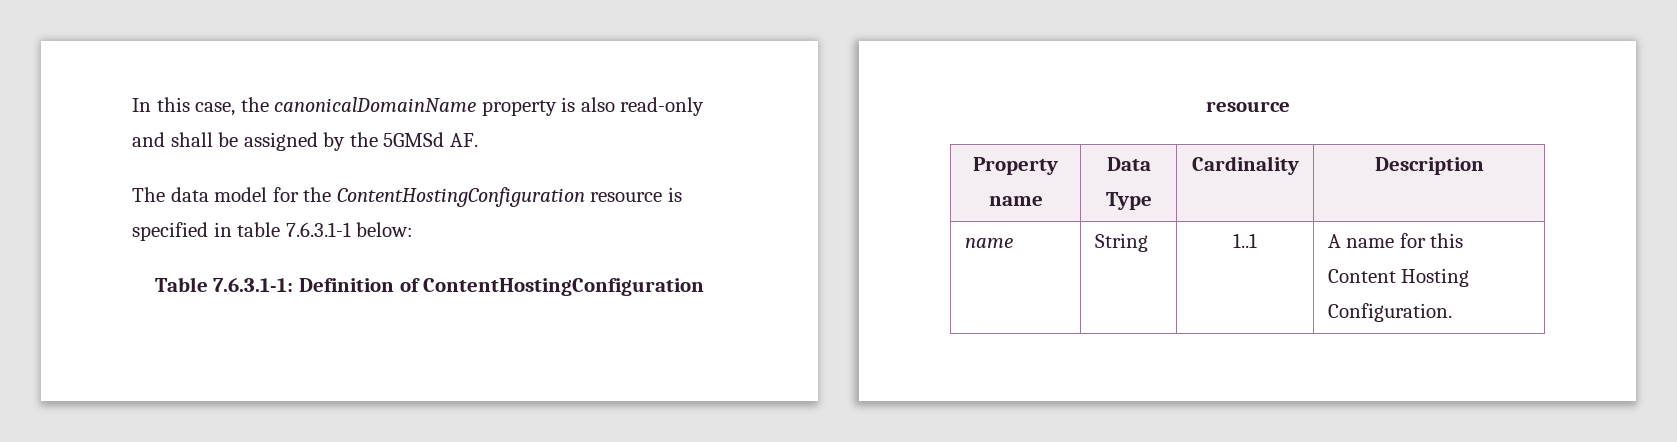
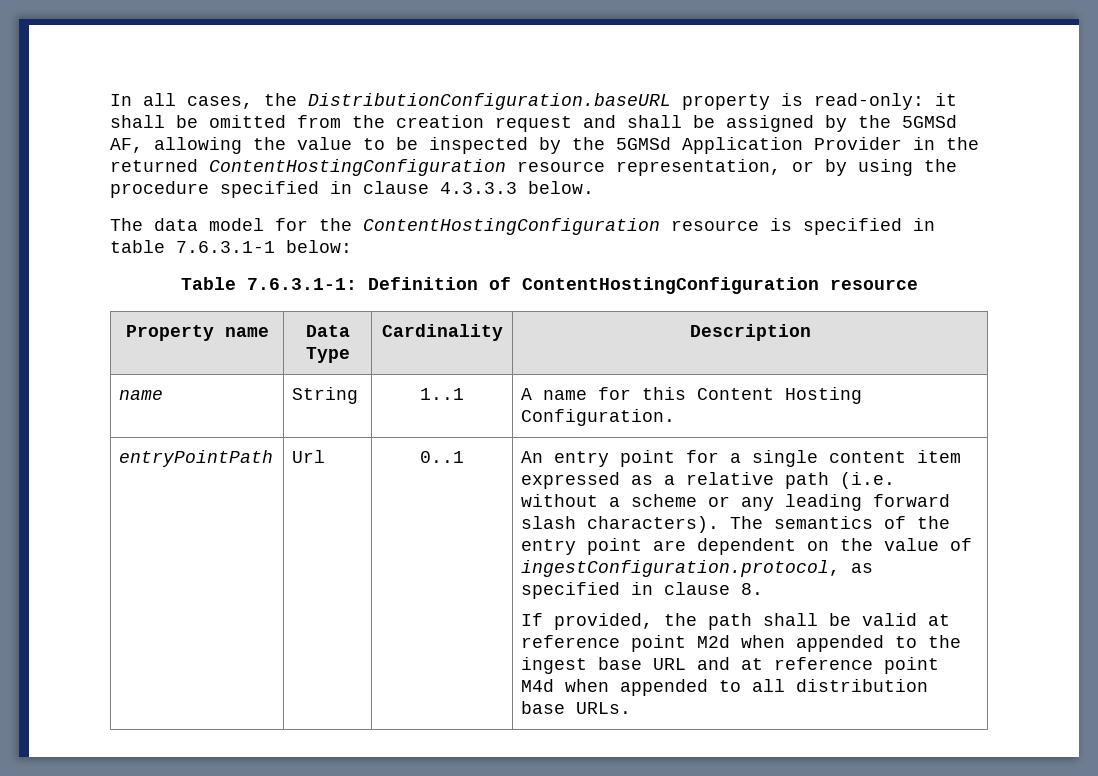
[156,97,705,116] this case, the canonicalDomainName property is also read-only -> [143,93,957,110] [110,115,572,132] all cases, the DistributionConfiguration.baseURL property is read-only: it shall be omitted from the creation request
[449,133,478,147] AF. -> [110,137,979,154] [110,159,957,176] [110,181,594,198] AF, allowing the value to be inspected by the 5GMSd Application Provider in the returned ContentHostingConfiguration resource representation, or by using the procedure specified in clause 4.3.3.3 below.
(1452, 312) none -> [119,450,274,467] [292,450,326,463] [420,451,464,463] [521,450,962,467] [521,472,896,489] [521,494,951,511] [521,516,951,533] [521,538,973,555] [521,560,874,577] [521,582,764,599] [521,613,951,630] [521,635,962,652] [521,657,940,674] [521,679,929,696] [521,701,632,714] // entryPointPath | Url | 0..1 | An entry point for a single content item expressed as a relative path (i.e. without a scheme or any leading forward slash characters). The semantics of the entry point are dependent on the value of ingestConfiguration.protocol, as specified in clause 8. // If provided, the path shall be valid at reference point M2d when appended to the ingest base URL and at reference point M4d when appended to all distribution base URLs.

